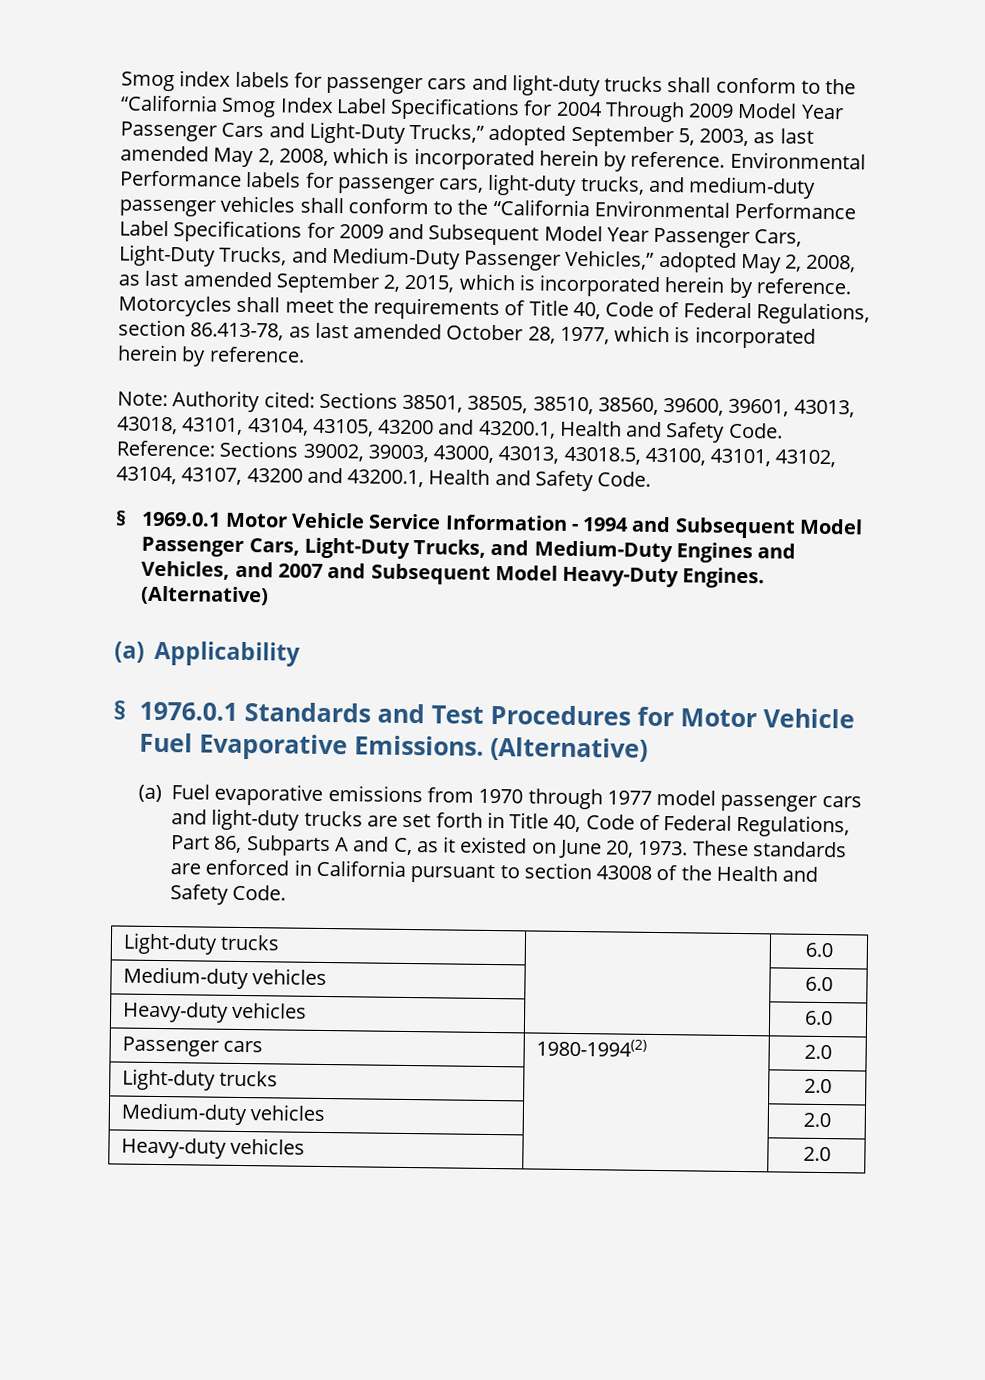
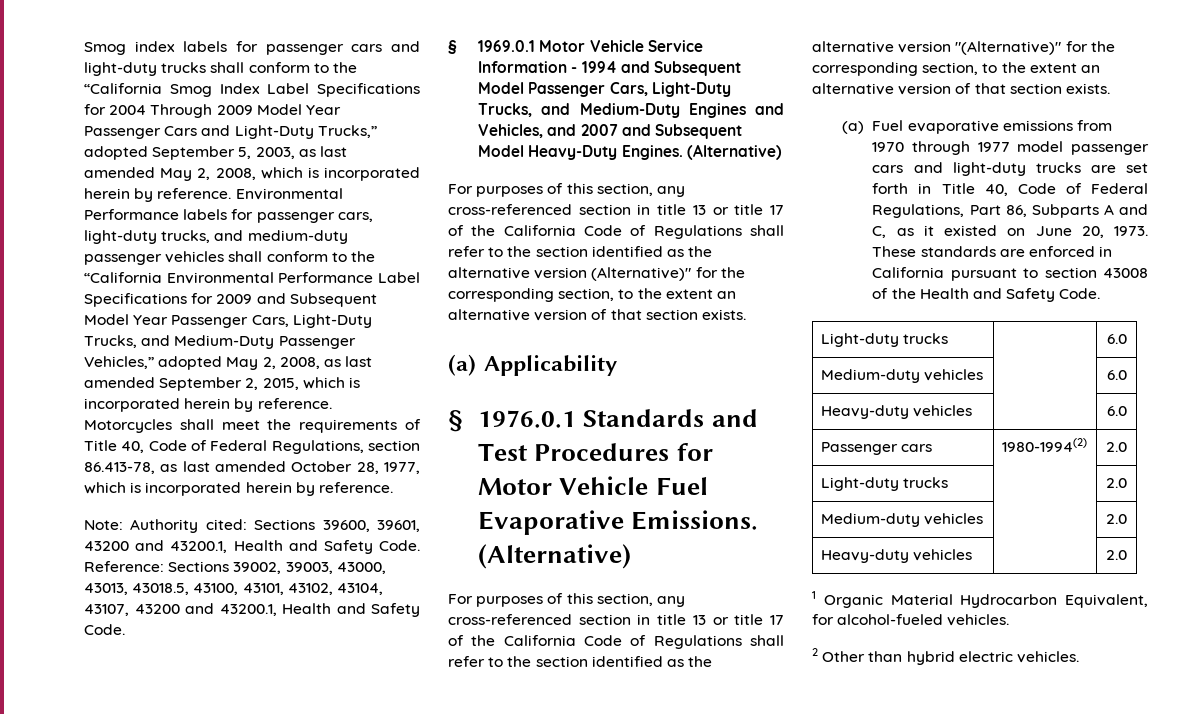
[402,394,855,418] [117,416,374,437] 38501, 38505, 38510, 38560, 39600, 39601, 43013, 43018, 43101, 43104, 43105, -> [322,520,420,532] 39600, 39601,
(270, 595) none -> [448,183,685,197] [448,204,784,215] [448,225,784,239] [448,246,713,257] [448,267,745,281] [448,288,736,302] [448,309,746,321] // For purposes of this section, any cross-referenced section in title 13 or title 17 of the California Code of Regulations shall refer to the section identified as the alternative version (Alternative)" for the corresponding section, to the extent an alternative version of that section exists.
(649, 749) none -> [448,593,685,607] [448,614,784,625] [448,635,784,649] [448,656,713,667] [812,41,1115,55] [812,62,1100,76] [812,83,1110,95] // For purposes of this section, any cross-referenced section in title 13 or title 17 of the California Code of Regulations shall refer to the section identified as the alternative version "(Alternative)" for the corresponding section, to the extent an alternative version of that section exists.
(831, 1154) none -> [812,591,1148,608] [812,614,1010,626] [812,648,1079,665] // 1 Organic Material Hydrocarbon Equivalent, for alcohol-fueled vehicles. // 2 Other than hybrid electric vehicles.

